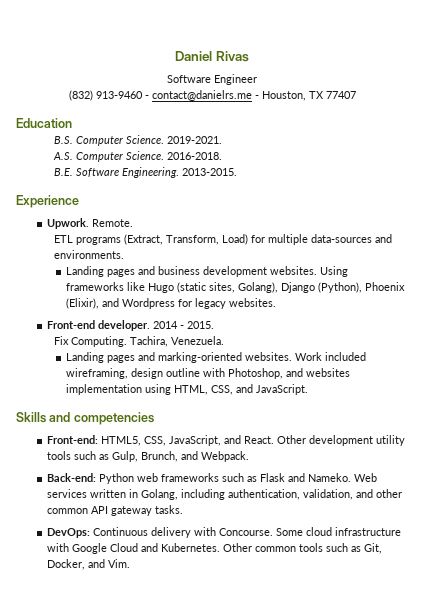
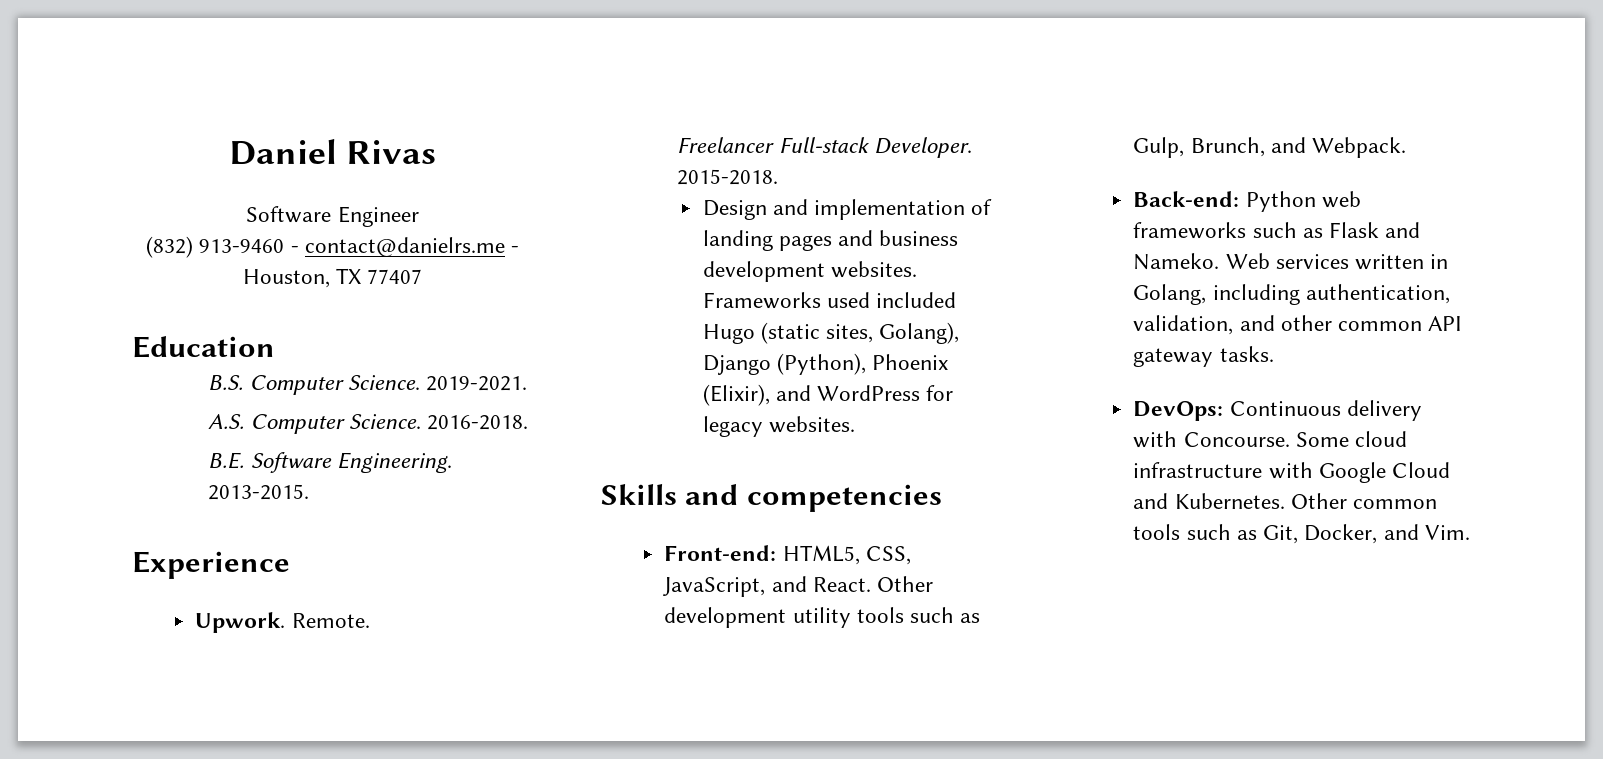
[53,234,392,245] [53,250,124,259] [65,266,104,277] ETL programs (Extract, Transform, Load) for multiple data-sources and environments. // Landing -> [677,137,972,158] [677,169,779,185] [702,199,993,220] [702,230,773,251] Freelancer Full-stack Developer. 2015-2018. // Design and implementation of landing
[319,266,348,277] [65,282,145,291] Using frameworks like -> [702,292,957,309] Frameworks used included
[121,298,175,309] Wordpress -> [817,385,921,401] WordPress
[46,320,214,331] [53,336,224,347] [65,352,366,363] [65,368,350,379] [65,384,308,395] // Front-end developer. 2014 - 2015. // Fix Computing. Tachira, Venezuela. // Landing pages and marking-oriented websites. Work included wireframing, design outline with Photoshop, and websites implementation using HTML, CSS, and JavaScript. -> (855, 424) none

